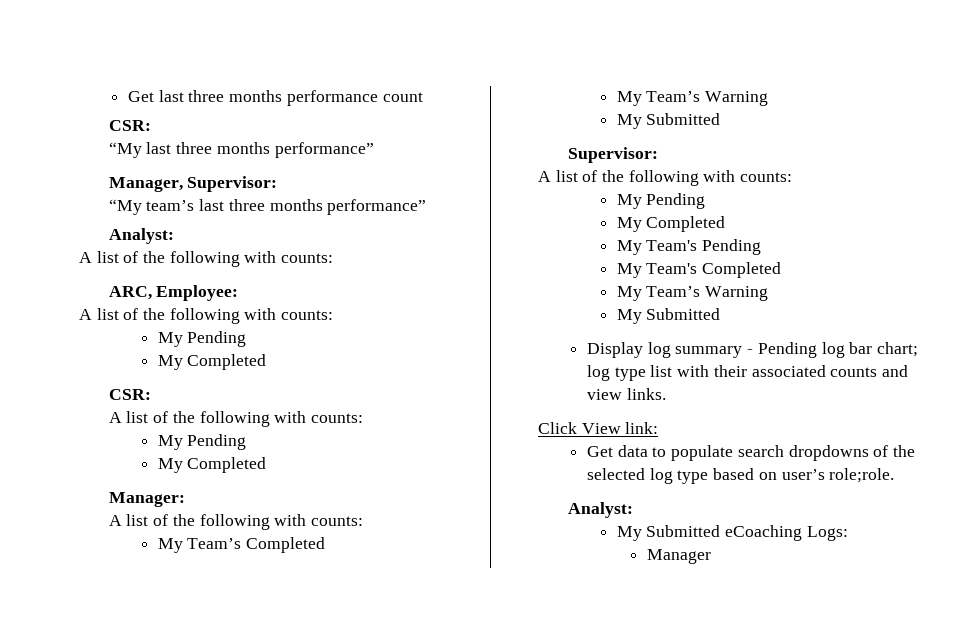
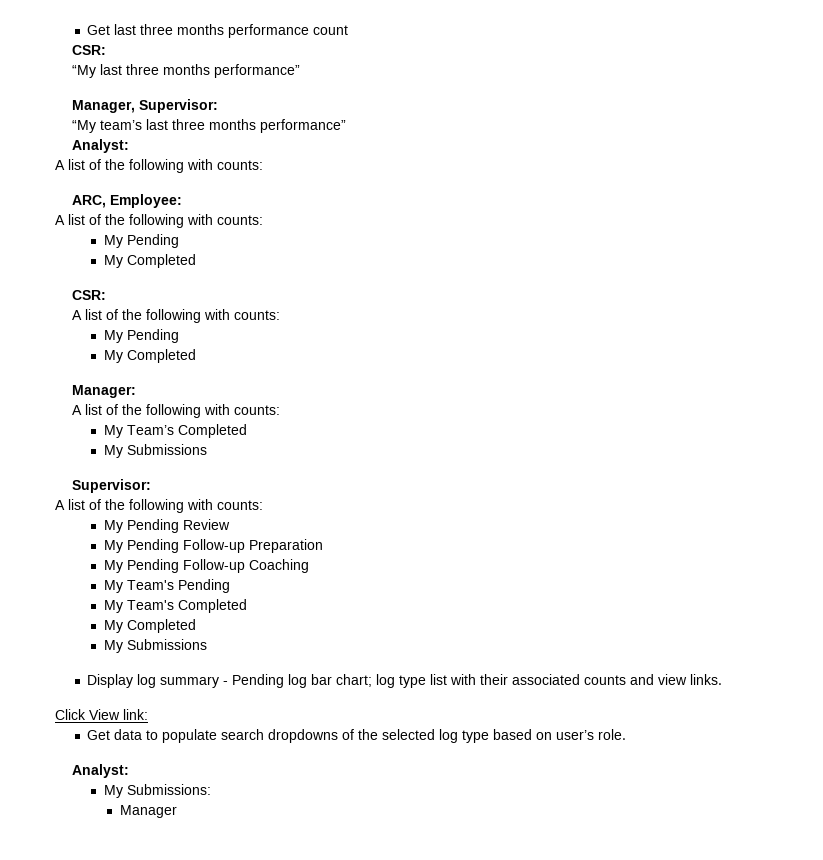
[646,91,769,106] [616,113,721,129] Team’s Warning // My Submitted -> [126,444,207,455] Submissions
[616,216,726,232] // My Completed -> [182,519,230,530] [103,539,323,553] [103,559,309,573] Review // My Pending Follow-up Preparation // My Pending Follow-up Coaching
[646,286,769,301] [616,308,721,324] Team’s Warning // My Submitted -> [126,619,196,633] [103,639,207,653] Completed // My Submissions
[829,468,895,483] role;role. -> [598,729,627,740] role.
[646,525,848,541] Submitted eCoaching Logs: -> [126,784,211,795] Submissions:

